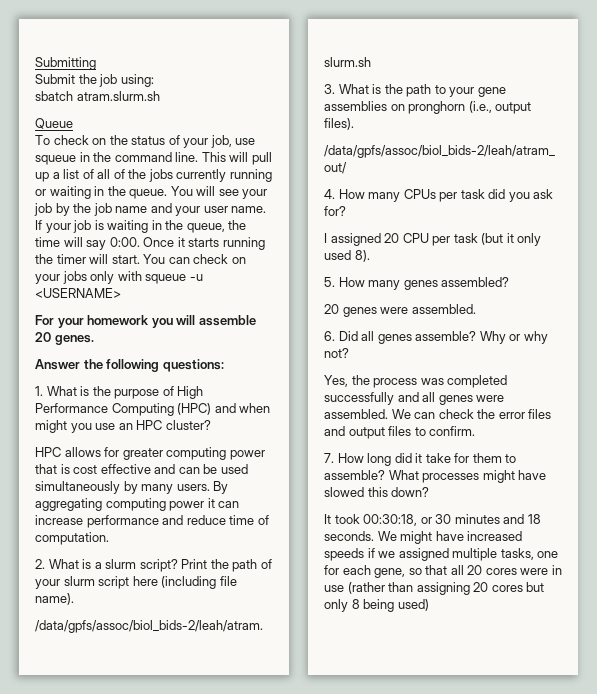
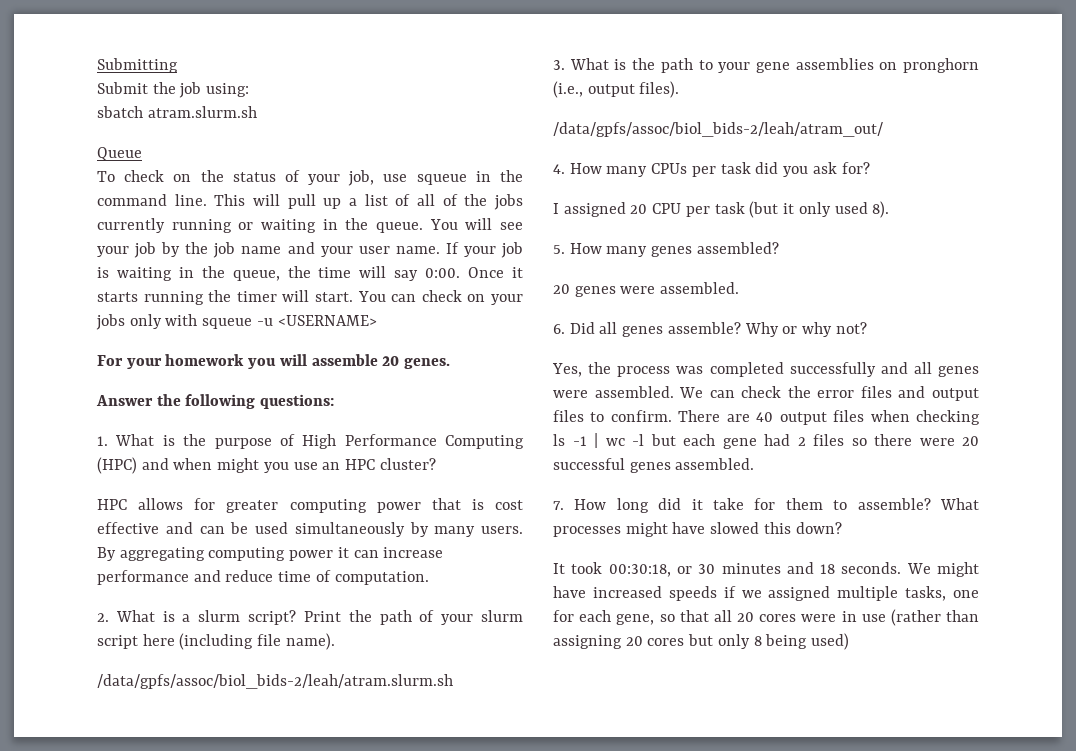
(476, 431) none -> [678,410,981,425] [553,433,979,449] [553,458,755,473] There are 40 output files when checking ls -1 | wc -l but each gene had 2 files so there were 20 successful genes assembled.

